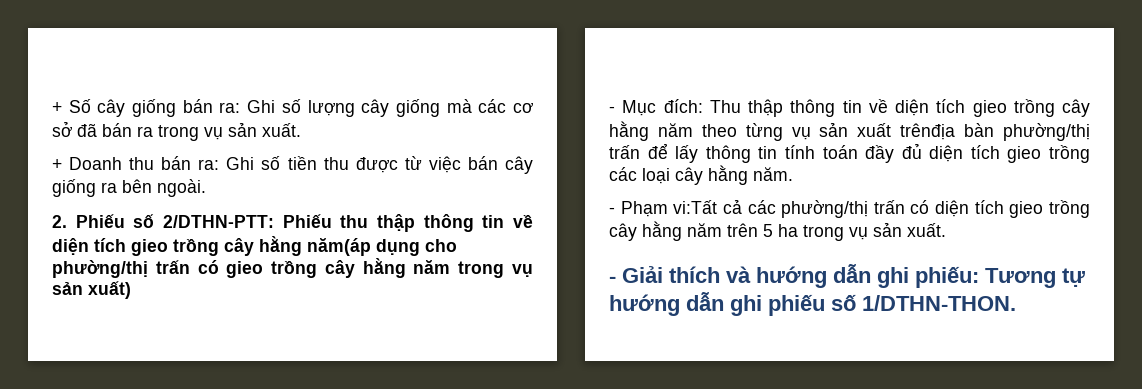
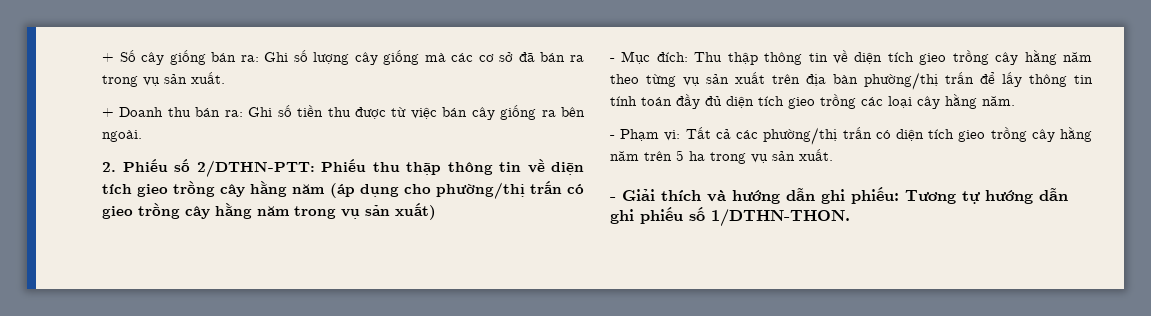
[307,238,371,256] năm(áp -> [292,183,355,198] năm (áp
[900,123,956,140] trênđịa -> [772,74,826,86] trên địa
[673,200,718,214] vi:Tất -> [664,127,711,141] vi: Tất

